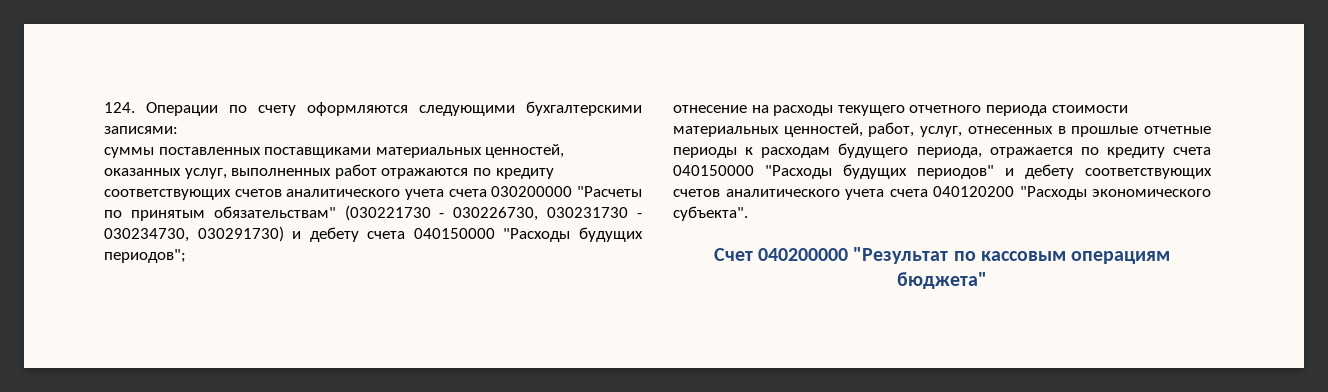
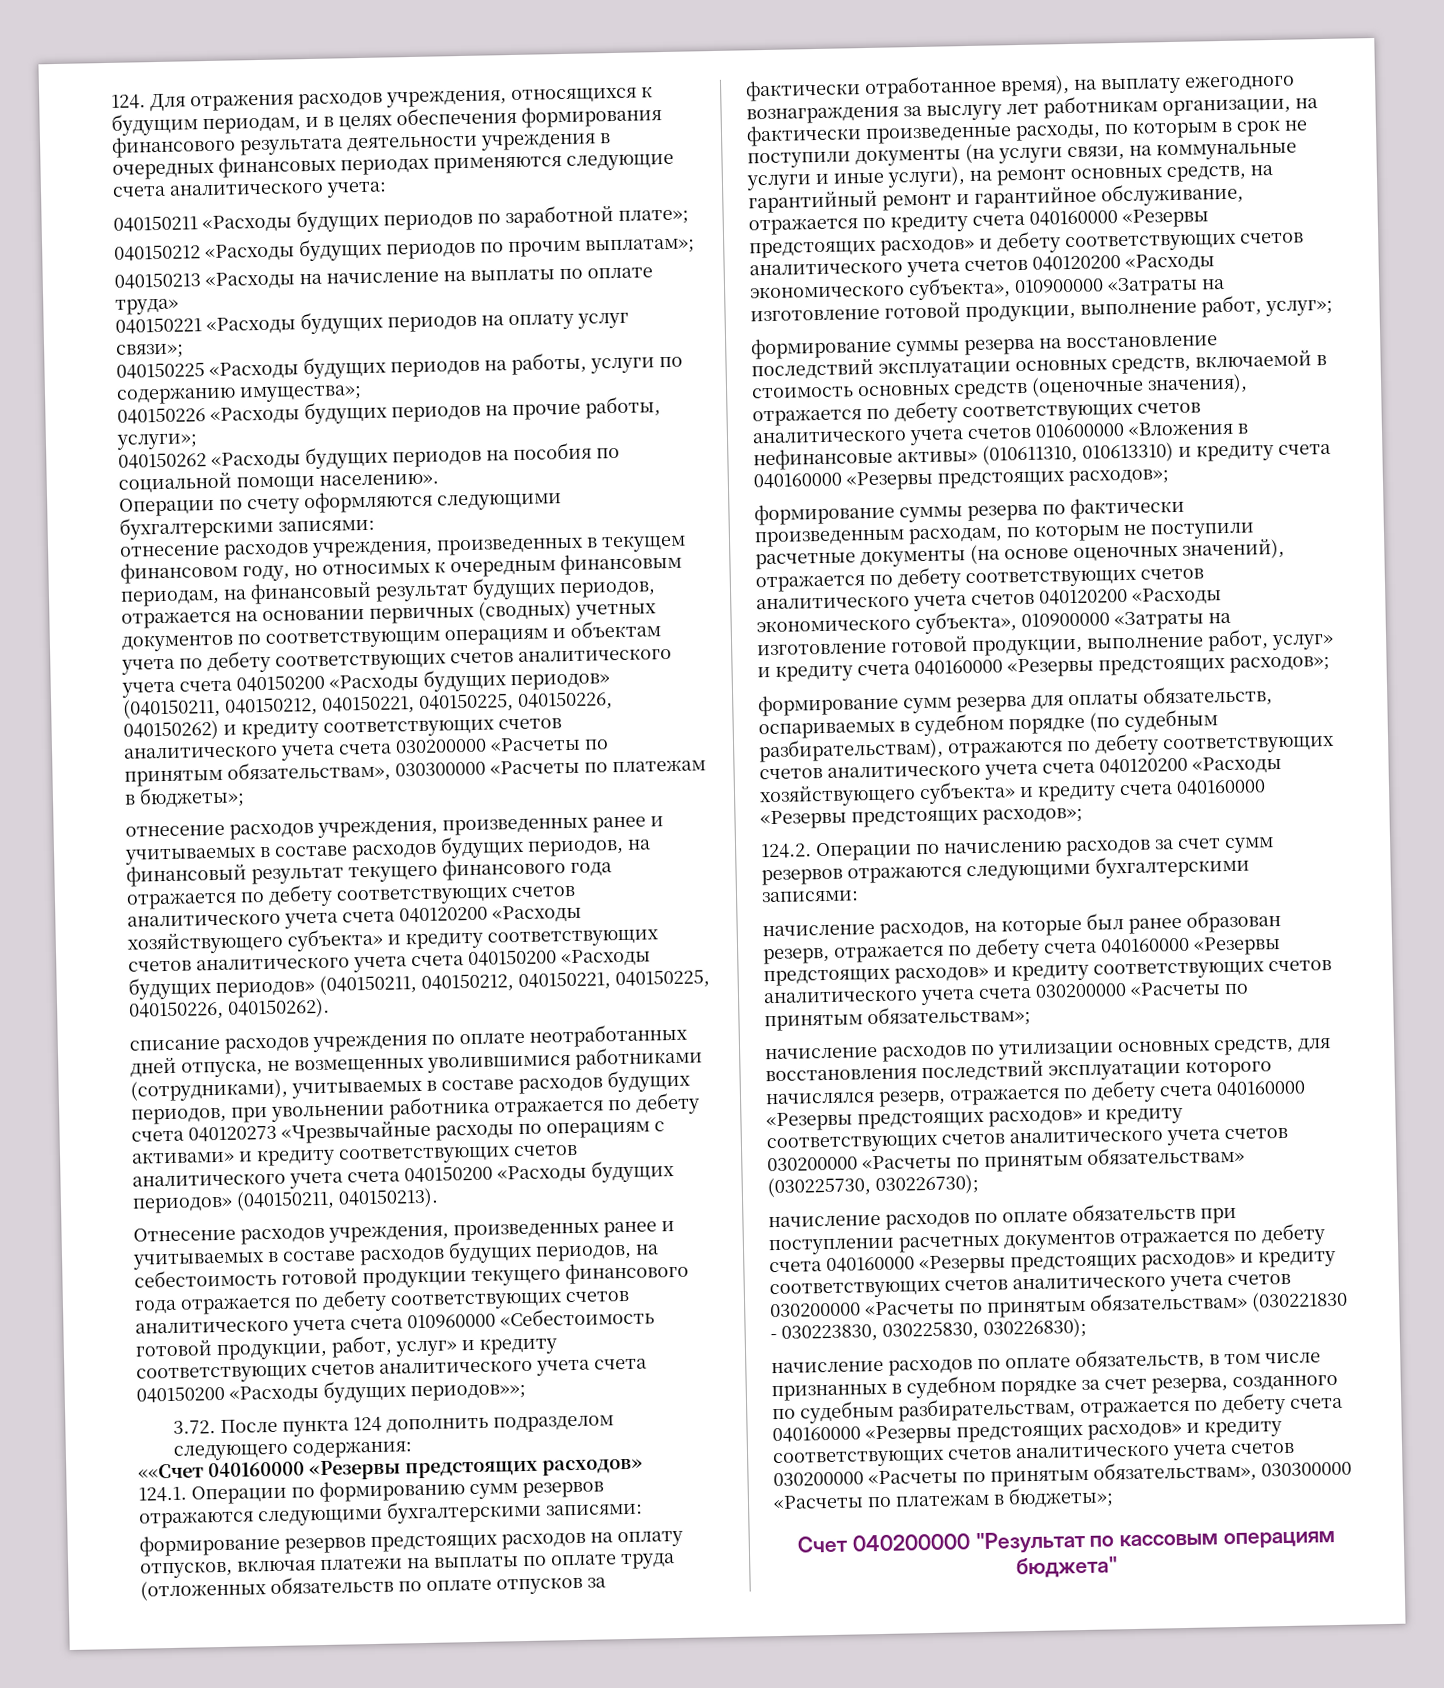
(135, 107) none -> [150,86,653,112] [111,105,662,136] [111,132,611,158] [112,153,674,180] [112,181,387,198] [113,205,689,233] [114,238,695,262] [114,267,653,290] [115,298,179,315] [115,311,629,335] [116,343,184,359] [116,352,683,380] [116,385,362,405] [117,396,661,425] [116,433,198,450] [118,442,620,470] [118,472,439,493] Для отражения расходов учреждения, относящихся к будущим периодам, и в целях обеспечения формирования финансового результата деятельности учреждения в очередных финансовых периодах применяются следующие счета аналитического учета: // 040150211 «Расходы будущих периодов по заработной плате»; // 040150212 «Расходы будущих периодов по прочим выплатам»; // 040150213 «Расходы на начисление на выплаты по оплате труда» // 040150221 «Расходы будущих периодов на оплату услуг связи»; // 040150225 «Расходы будущих периодов на работы, услуги по содержанию имущества»; // 040150226 «Расходы будущих периодов на прочие работы, услуги»; // 040150262 «Расходы будущих периодов на пособия по социальной помощи населению». //
[104,144,565,158] [104,164,554,179] [104,186,643,200] [104,205,642,221] [104,226,643,242] [104,249,186,263] [673,105,1128,116] [673,122,1211,137] [673,143,1211,158] [673,164,1212,179] [673,186,1211,200] [673,206,748,221] суммы поставленных поставщиками материальных ценностей, оказанных услуг, выполненных работ отражаются по кредиту соответствующих счетов аналитического учета счета 030200000 "Расчеты по принятым обязательствам" (030221730 - 030226730, 030231730 - 030234730, 030291730) и дебету счета 040150000 "Расходы будущих периодов"; // отнесение на расходы текущего отчетного периода стоимости материальных ценностей, работ, услуг, отнесенных в прошлые отчетные периоды к расходам будущего периода, отражается по кредиту счета 040150000 "Расходы будущих периодов" и дебету соответствующих счетов аналитического учета счета 040120200 "Расходы экономического субъекта". -> [120,534,686,560] [120,552,682,584] [120,577,656,607] [121,599,656,629] [121,620,661,652] [121,647,672,675] [121,669,610,698] [123,691,613,719] [123,718,562,741] [123,736,609,761] [124,759,706,787] [124,786,245,809] [125,816,664,840] [124,835,651,865] [126,858,612,887] [126,884,575,910] [127,904,582,929] [127,928,658,955] [128,948,651,973] [128,969,710,1000] [129,997,330,1021] [129,1023,687,1054] [130,1046,703,1078] [130,1069,690,1102] [131,1092,700,1125] [131,1120,665,1144] [131,1144,578,1167] [132,1160,674,1189] [132,1187,439,1214] [133,1221,675,1245] [132,1240,659,1270] [134,1261,689,1289] [134,1289,629,1315] [135,1307,655,1336] [135,1335,558,1361] [136,1358,647,1384] [136,1380,526,1403] [172,1415,614,1437] [172,1440,413,1461] [138,1458,643,1481] [138,1479,604,1505] [139,1499,643,1529] [139,1530,683,1557] [140,1553,675,1579] [140,1575,606,1601] [745,74,1295,102] [746,95,1318,125] [746,119,1308,147] [747,141,1297,169] [746,165,1273,191] [748,182,1244,214] [748,208,1209,236] [749,231,1304,259] [749,253,1215,278] [750,276,1225,301] [750,295,1333,323] [751,335,1218,360] [751,350,1327,380] [752,373,1248,400] [752,401,1201,427] [752,420,1249,446] [753,442,1331,471] [753,469,1169,491] [754,496,1185,526] [754,522,1255,548] [755,538,1285,570] [755,567,1204,593] [756,587,1222,612] [756,610,1231,635] [757,629,1334,657] [757,655,1330,682] [758,685,1273,717] [758,709,1218,740] [758,733,1334,763] [759,755,1282,780] [759,779,1266,808] [760,807,1083,830] [761,837,1274,862] [761,854,1250,886] [761,890,859,903] [762,910,1281,939] [763,936,1281,965] [763,960,1332,987] [763,981,1249,1006] [764,1004,1031,1032] [765,1038,1331,1062] [765,1060,1272,1082] [765,1080,1306,1107] [766,1106,1183,1132] [766,1127,1288,1154] [767,1145,1245,1172] [767,1174,979,1198] [768,1202,1237,1230] [768,1223,1326,1256] [769,1249,1336,1275] [769,1273,1291,1300] [770,1290,1348,1318] [770,1317,1087,1343] [771,1348,1321,1376] [771,1374,1338,1402] [772,1393,1343,1424] [772,1420,1282,1445] [773,1442,1295,1469] [773,1460,1352,1487] [773,1486,1114,1510] отнесение расходов учреждения, произведенных в текущем финансовом году, но относимых к очередным финансовым периодам, на финансовый результат будущих периодов, отражается на основании первичных (сводных) учетных документов по соответствующим операциям и объектам учета по дебету соответствующих счетов аналитического учета счета 040150200 «Расходы будущих периодов» (040150211, 040150212, 040150221, 040150225, 040150226, 040150262) и кредиту соответствующих счетов аналитического учета счета 030200000 «Расчеты по принятым обязательствам», 030300000 «Расчеты по платежам в бюджеты»; // отнесение расходов учреждения, произведенных ранее и учитываемых в составе расходов будущих периодов, на финансовый результат текущего финансового года отражается по дебету соответствующих счетов аналитического учета счета 040120200 «Расходы хозяйствующего субъекта» и кредиту соответствующих счетов аналитического учета счета 040150200 «Расходы будущих периодов» (040150211, 040150212, 040150221, 040150225, 040150226, 040150262). // списание расходов учреждения по оплате неотработанных дней отпуска, не возмещенных уволившимися работниками (сотрудниками), учитываемых в составе расходов будущих периодов, при увольнении работника отражается по дебету счета 040120273 «Чрезвычайные расходы по операциям с активами» и кредиту соответствующих счетов аналитического учета счета 040150200 «Расходы будущих периодов» (040150211, 040150213). // Отнесение расходов учреждения, произведенных ранее и учитываемых в составе расходов будущих периодов, на себестоимость готовой продукции текущего финансового года отражается по дебету соответствующих счетов аналитического учета счета 010960000 «Себестоимость готовой продукции, работ, услуг» и кредиту соответствующих счетов аналитического учета счета 040150200 «Расходы будущих периодов»»; // 3.72. После пункта 124 дополнить подразделом следующего содержания: // ««Счет 040160000 «Резервы предстоящих расходов» // 124.1. Операции по формированию сумм резервов отражаются следующими бухгалтерскими записями: // формирование резервов предстоящих расходов на оплату отпусков, включая платежи на выплаты по оплате труда (отложенных обязательств по оплате отпусков за фактически отработанное время), на выплату ежегодного вознаграждения за выслугу лет работникам организации, на фактически произведенные расходы, по которым в срок не поступили документы (на услуги связи, на коммунальные услуги и иные услуги), на ремонт основных средств, на гарантийный ремонт и гарантийное обслуживание, отражается по кредиту счета 040160000 «Резервы предстоящих расходов» и дебету соответствующих счетов аналитического учета счетов 040120200 «Расходы экономического субъекта», 010900000 «Затраты на изготовление готовой продукции, выполнение работ, услуг»; // формирование суммы резерва на восстановление последствий эксплуатации основных средств, включаемой в стоимость основных средств (оценочные значения), отражается по дебету соответствующих счетов аналитического учета счетов 010600000 «Вложения в нефинансовые активы» (010611310, 010613310) и кредиту счета 040160000 «Резервы предстоящих расходов»; // формирование суммы резерва по фактически произведенным расходам, по которым не поступили расчетные документы (на основе оценочных значений), отражается по дебету соответствующих счетов аналитического учета счетов 040120200 «Расходы экономического субъекта», 010900000 «Затраты на изготовление готовой продукции, выполнение работ, услуг» и кредиту счета 040160000 «Резервы предстоящих расходов»; // формирование сумм резерва для оплаты обязательств, оспариваемых в судебном порядке (по судебным разбирательствам), отражаются по дебету соответствующих счетов аналитического учета счета 040120200 «Расходы хозяйствующего субъекта» и кредиту счета 040160000 «Резервы предстоящих расходов»; // 124.2. Операции по начислению расходов за счет сумм резервов отражаются следующими бухгалтерскими записями: // начисление расходов, на которые был ранее образован резерв, отражается по дебету счета 040160000 «Резервы предстоящих расходов» и кредиту соответствующих счетов аналитического учета счета 030200000 «Расчеты по принятым обязательствам»; // начисление расходов по утилизации основных средств, для восстановления последствий эксплуатации которого начислялся резерв, отражается по дебету счета 040160000 «Резервы предстоящих расходов» и кредиту соответствующих счетов аналитического учета счетов 030200000 «Расчеты по принятым обязательствам» (030225730, 030226730); // начисление расходов по оплате обязательств при поступлении расчетных документов отражается по дебету счета 040160000 «Резервы предстоящих расходов» и кредиту соответствующих счетов аналитического учета счетов 030200000 «Расчеты по принятым обязательствам» (030221830 - 030223830, 030225830, 030226830); // начисление расходов по оплате обязательств, в том числе признанных в судебном порядке за счет резерва, созданного по судебным разбирательствам, отражается по дебету счета 040160000 «Резервы предстоящих расходов» и кредиту соответствующих счетов аналитического учета счетов 030200000 «Расчеты по принятым обязательствам», 030300000 «Расчеты по платежам в бюджеты»;

